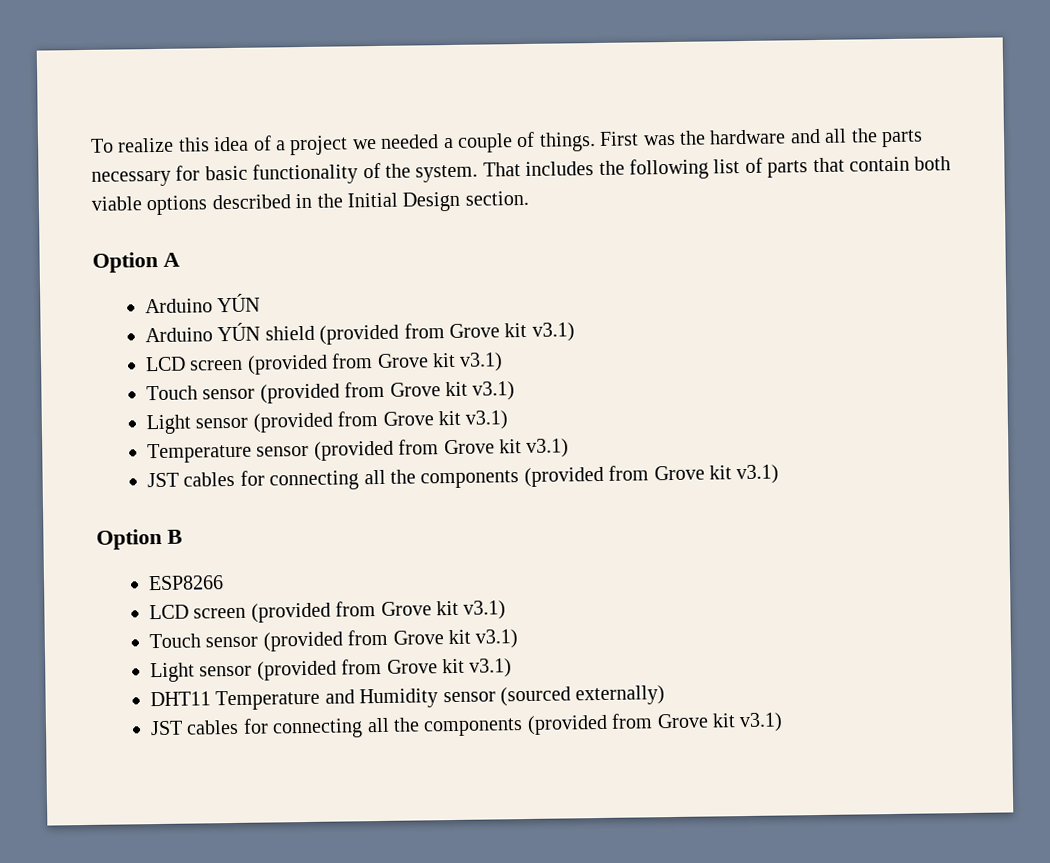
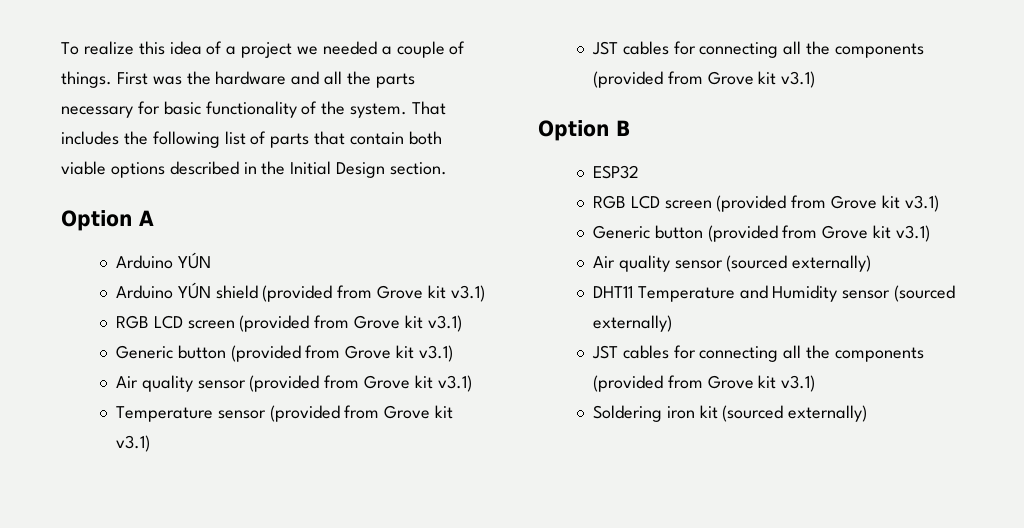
[144,352,504,375] [145,381,516,404] [145,414,191,435] LCD screen (provided from Grove kit v3.1) // Touch sensor (provided from Grove kit v3.1) // Light -> [115,315,462,332] [115,345,453,362] [115,375,193,392] RGB LCD screen (provided from Grove kit v3.1) // Generic button (provided from Grove kit v3.1) // Air quality
[147,575,224,591] [148,600,507,623] [148,629,519,652] [149,658,513,683] ESP8266 // LCD screen (provided from Grove kit v3.1) // Touch sensor (provided from Grove kit v3.1) // Light sensor (provided from Grove kit v3.1) -> [592,165,639,179] [592,195,939,212] [592,225,930,242] [592,255,872,272] ESP32 // RGB LCD screen (provided from Grove kit v3.1) // Generic button (provided from Grove kit v3.1) // Air quality sensor (sourced externally)
(784, 722) none -> [592,405,868,422] // Soldering iron kit (sourced externally)

